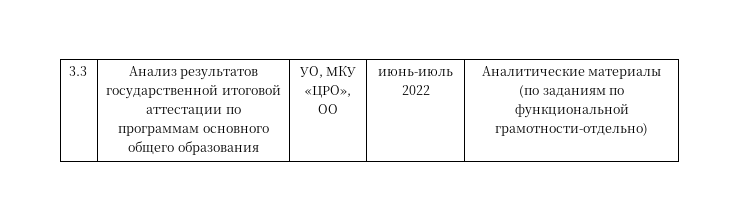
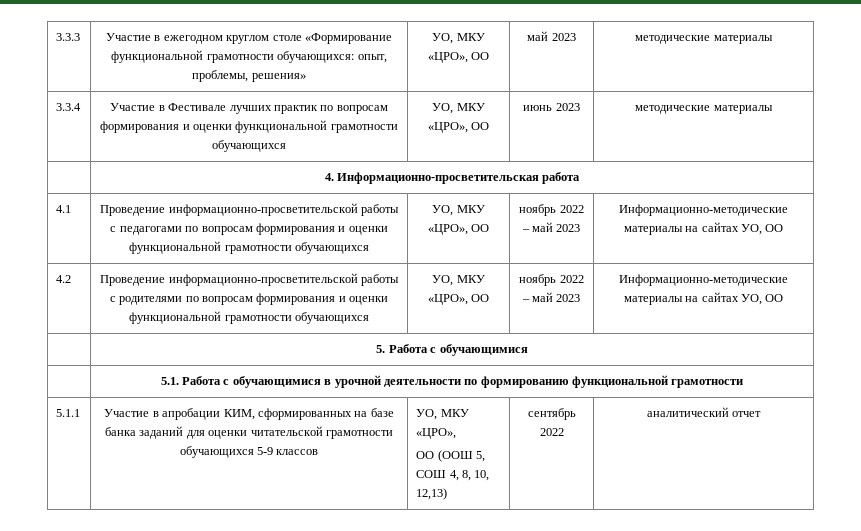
[69,66,88,76] [128,66,259,80] [106,84,281,99] [146,107,241,117] [118,126,269,136] [128,141,259,155] [298,66,357,78] [305,85,351,98] [318,104,338,114] [378,69,453,76] [401,85,430,95] [481,66,662,79] [519,85,624,98] [514,103,629,118] [495,123,648,136] 3.3 | Анализ результатов государственной итоговой аттестации по программам основного общего образования | УО, МКУ «ЦРО», ОО | июнь-июль 2022 | Аналитические материалы (по заданиям по функциональной грамотности-отдельно) -> [56,33,81,41] [106,33,392,44] [111,50,387,63] [192,70,306,82] [432,33,485,44] [427,52,490,63] [527,31,576,41] [635,35,773,44] [56,103,82,111] [110,103,388,114] [100,120,398,133] [212,140,286,152] [432,103,485,114] [427,122,490,133] [523,103,580,111] [635,105,773,114] [324,172,581,184] [56,205,72,213] [100,203,399,216] [110,223,388,235] [129,241,369,254] [432,205,485,216] [427,224,490,235] [519,204,584,216] [521,222,581,232] [619,204,788,216] [623,222,784,235] [56,275,72,283] [100,273,399,286] [109,293,389,305] [129,311,369,324] [432,275,485,286] [427,294,490,305] [519,274,584,286] [521,292,581,302] [619,274,788,286] [623,292,784,305] [376,344,528,356] [160,375,744,388] [56,409,81,417] [104,408,394,420] [105,426,393,439] [179,446,319,458] [416,409,469,420] [416,428,457,439] [416,450,486,462] [416,470,490,481] [416,488,448,500] [527,408,576,420] [539,428,564,436] [646,407,762,417] 3.3.3 | Участие в ежегодном круглом столе «Формирование функциональной грамотности обучающихся: опыт, проблемы, решения» | УО, МКУ «ЦРО», ОО | май 2023 | методические материалы // 3.3.4 | Участие в Фестивале лучших практик по вопросам формирования и оценки функциональной грамотности обучающихся | УО, МКУ «ЦРО», ОО | июнь 2023 | методические материалы // | 4. Информационно-просветительская работа // 4.1 | Проведение информационно-просветительской работы с педагогами по вопросам формирования и оценки функциональной грамотности обучающихся | УО, МКУ «ЦРО», ОО | ноябрь 2022 – май 2023 | Информационно-методические материалы на сайтах УО, ОО // 4.2 | Проведение информационно-просветительской работы с родителями по вопросам формирования и оценки функциональной грамотности обучающихся | УО, МКУ «ЦРО», ОО | ноябрь 2022 – май 2023 | Информационно-методические материалы на сайтах УО, ОО // | 5. Работа с обучающимися // | 5.1. Работа с обучающимися в урочной деятельности по формированию функциональной грамотности // 5.1.1 | Участие в апробации КИМ, сформированных на базе банка заданий для оценки читательской грамотности обучающихся 5-9 классов | УО, МКУ «ЦРО», // ОО (ООШ 5, СОШ 4, 8, 10, 12,13) | сентябрь 2022 | аналитический отчет

